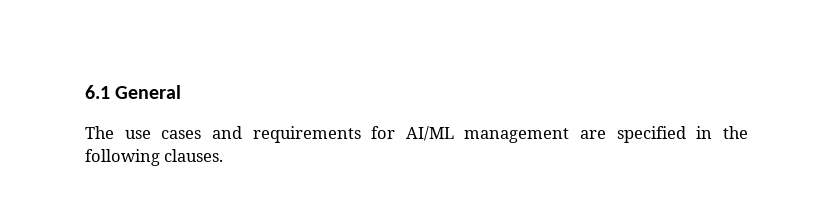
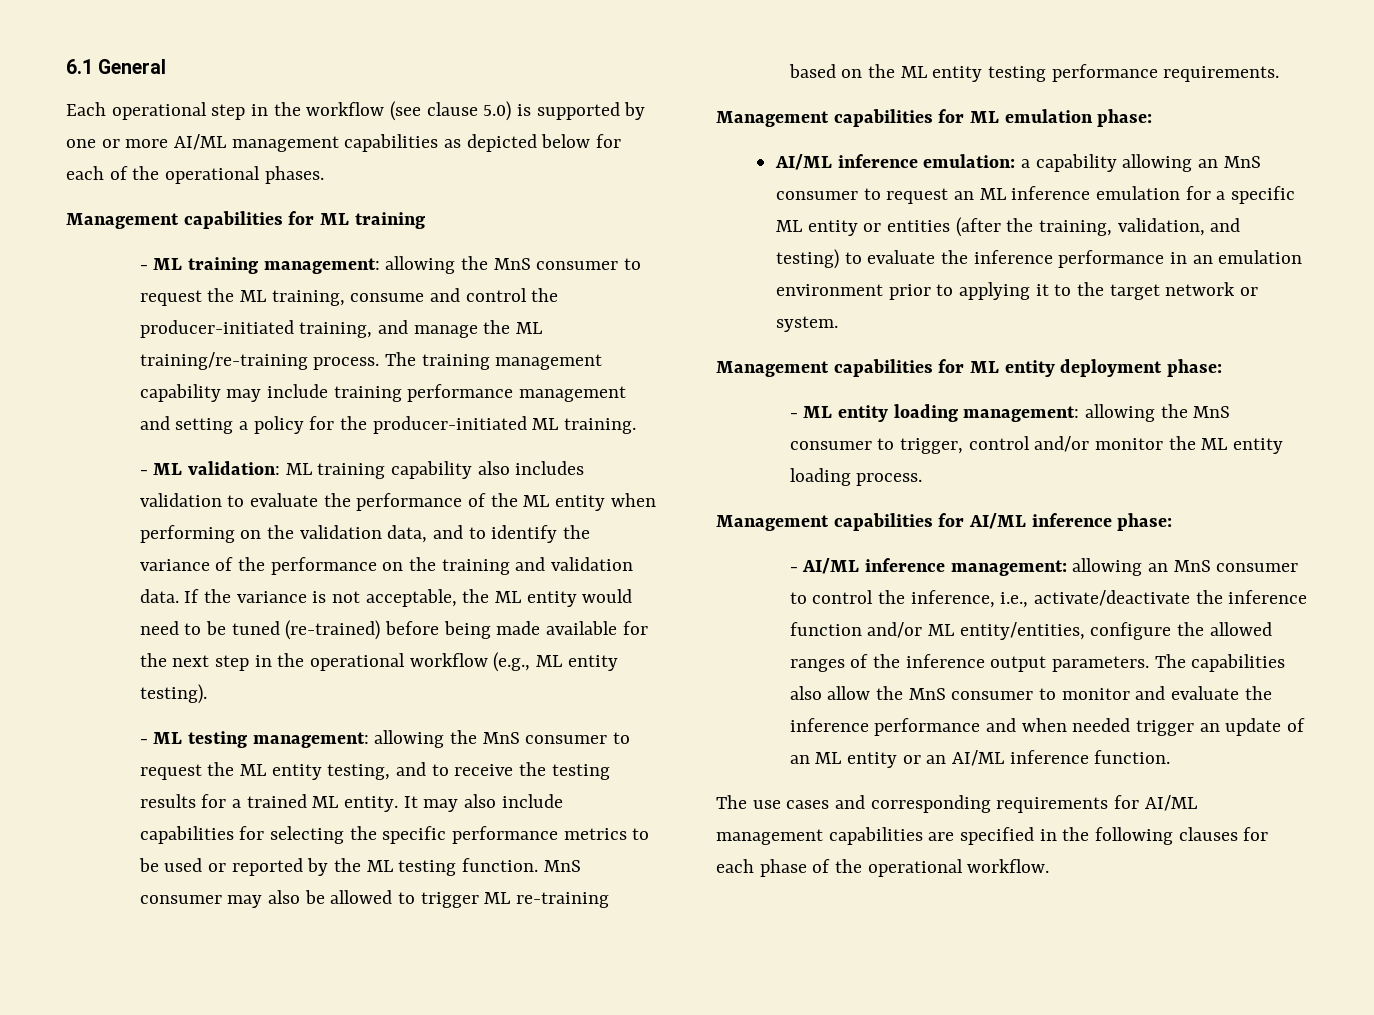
(182, 92) none -> [66,101,646,121] [66,134,622,152] [66,166,324,184] [66,211,425,229] [139,256,641,274] [139,288,559,306] [139,320,542,338] [139,352,603,370] [139,384,626,402] [139,416,636,434] [139,461,585,479] [139,493,656,511] [139,525,590,543] [139,557,633,575] [139,589,633,607] [139,620,648,640] [139,652,618,672] [139,684,207,704] [139,730,630,748] [139,762,610,780] [139,794,563,812] [139,826,650,844] [138,858,581,876] [139,890,609,908] [788,64,1280,82] [716,109,1153,127] [774,154,1261,172] [775,186,1295,204] [775,217,1241,237] [775,249,1303,269] [775,282,1258,300] [775,316,838,332] [716,359,1223,377] [789,404,1231,422] [789,436,1283,454] [789,468,923,486] [716,513,1173,531] [789,558,1299,576] [789,590,1308,608] [789,622,1272,640] [789,654,1286,672] [789,686,1272,700] [789,718,1305,736] [789,750,1171,768] // Each operational step in the workflow (see clause 5.0) is supported by one or more AI/ML management capabilities as depicted below for each of the operational phases. // Management capabilities for ML training // - ML training management: allowing the MnS consumer to request the ML training, consume and control the producer-initiated training, and manage the ML training/re-training process. The training management capability may include training performance management and setting a policy for the producer-initiated ML training. // - ML validation: ML training capability also includes validation to evaluate the performance of the ML entity when performing on the validation data, and to identify the variance of the performance on the training and validation data. If the variance is not acceptable, the ML entity would need to be tuned (re-trained) before being made available for the next step in the operational workflow (e.g., ML entity testing). // - ML testing management: allowing the MnS consumer to request the ML entity testing, and to receive the testing results for a trained ML entity. It may also include capabilities for selecting the specific performance metrics to be used or reported by the ML testing function. MnS consumer may also be allowed to trigger ML re-training based on the ML entity testing performance requirements. // Management capabilities for ML emulation phase: // AI/ML inference emulation: a capability allowing an MnS consumer to request an ML inference emulation for a specific ML entity or entities (after the training, validation, and testing) to evaluate the inference performance in an emulation environment prior to applying it to the target network or system. // Management capabilities for ML entity deployment phase: // - ML entity loading management: allowing the MnS consumer to trigger, control and/or monitor the ML entity loading process. // Management capabilities for AI/ML inference phase: // - AI/ML inference management: allowing an MnS consumer to control the inference, i.e., activate/deactivate the inference function and/or ML entity/entities, configure the allowed ranges of the inference output parameters. The capabilities also allow the MnS consumer to monitor and evaluate the inference performance and when needed trigger an update of an ML entity or an AI/ML inference function.
(242, 132) none -> [870,795,991,813] corresponding
(570, 135) none -> [828,827,923,845] capabilities
[164,149,224,162] clauses. -> [1178,827,1269,841] [716,859,1050,877] clauses for each phase of the operational workflow.

